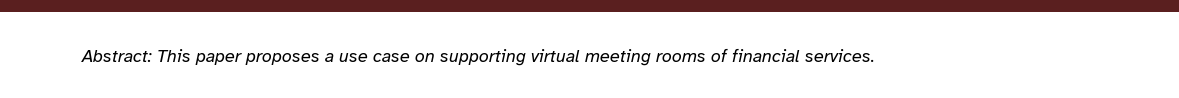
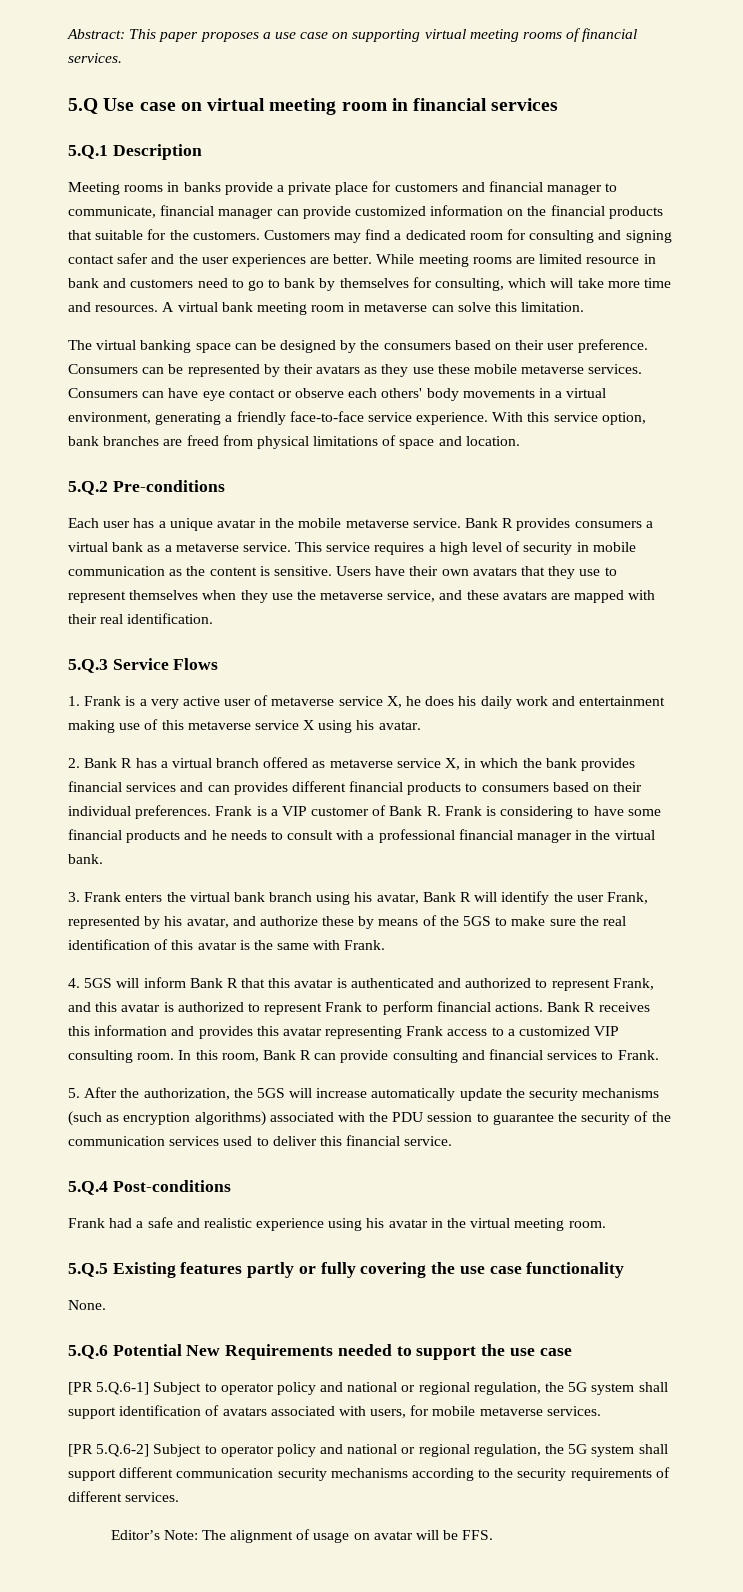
(875, 55) none -> [68,98,559,115] [68,144,202,160] [68,181,618,195] [68,205,663,219] [68,229,672,243] [68,253,656,267] [68,277,671,291] [68,302,585,315] [68,339,648,353] [68,364,643,377] [68,388,607,401] [68,411,646,425] [68,435,520,449] [68,480,225,495] [68,518,653,531] [68,541,636,555] [68,566,617,579] [68,590,656,603] [68,613,214,624] [68,658,219,673] [68,695,666,709] [68,719,421,733] [68,757,635,771] [68,781,643,795] [68,805,661,819] [68,829,655,843] [68,854,103,864] [68,891,648,905] [68,915,626,929] [68,939,386,950] [68,977,654,991] [68,1001,650,1015] [68,1025,620,1039] [68,1049,659,1063] [68,1087,660,1101] [68,1111,671,1126] [68,1135,453,1146] [68,1180,231,1195] [68,1217,606,1231] [68,1262,625,1278] [68,1300,106,1310] [68,1344,572,1360] [68,1382,668,1395] [68,1405,601,1419] [68,1444,668,1457] [68,1467,670,1481] [68,1491,180,1502] [110,1529,494,1543] // 5.Q Use case on virtual meeting room in financial services // 5.Q.1 Description // Meeting rooms in banks provide a private place for customers and financial manager to communicate, financial manager can provide customized information on the financial products that suitable for the customers. Customers may find a dedicated room for consulting and signing contact safer and the user experiences are better. While meeting rooms are limited resource in bank and customers need to go to bank by themselves for consulting, which will take more time and resources. A virtual bank meeting room in metaverse can solve this limitation. // The virtual banking space can be designed by the consumers based on their user preference. Consumers can be represented by their avatars as they use these mobile metaverse services. Consumers can have eye contact or observe each others' body movements in a virtual environment, generating a friendly face-to-face service experience. With this service option, bank branches are freed from physical limitations of space and location. // 5.Q.2 Pre-conditions // Each user has a unique avatar in the mobile metaverse service. Bank R provides consumers a virtual bank as a metaverse service. This service requires a high level of security in mobile communication as the content is sensitive. Users have their own avatars that they use to represent themselves when they use the metaverse service, and these avatars are mapped with their real identification. // 5.Q.3 Service Flows // 1. Frank is a very active user of metaverse service X, he does his daily work and entertainment making use of this metaverse service X using his avatar. // 2. Bank R has a virtual branch offered as metaverse service X, in which the bank provides financial services and can provides different financial products to consumers based on their individual preferences. Frank is a VIP customer of Bank R. Frank is considering to have some financial products and he needs to consult with a professional financial manager in the virtual bank. // 3. Frank enters the virtual bank branch using his avatar, Bank R will identify the user Frank, represented by his avatar, and authorize these by means of the 5GS to make sure the real identification of this avatar is the same with Frank. // 4. 5GS will inform Bank R that this avatar is authenticated and authorized to represent Frank, and this avatar is authorized to represent Frank to perform financial actions. Bank R receives this information and provides this avatar representing Frank access to a customized VIP consulting room. In this room, Bank R can provide consulting and financial services to Frank. // 5. After the authorization, the 5GS will increase automatically update the security mechanisms (such as encryption algorithms) associated with the PDU session to guarantee the security of the communication services used to deliver this financial service. // 5.Q.4 Post-conditions // Frank had a safe and realistic experience using his avatar in the virtual meeting room. // 5.Q.5 Existing features partly or fully covering the use case functionality // None. // 5.Q.6 Potential New Requirements needed to support the use case // [PR 5.Q.6-1] Subject to operator policy and national or regional regulation, the 5G system shall support identification of avatars associated with users, for mobile metaverse services. // [PR 5.Q.6-2] Subject to operator policy and national or regional regulation, the 5G system shall support different communication security mechanisms according to the security requirements of different services. // Editor’s Note: The alignment of usage on avatar will be FFS.

